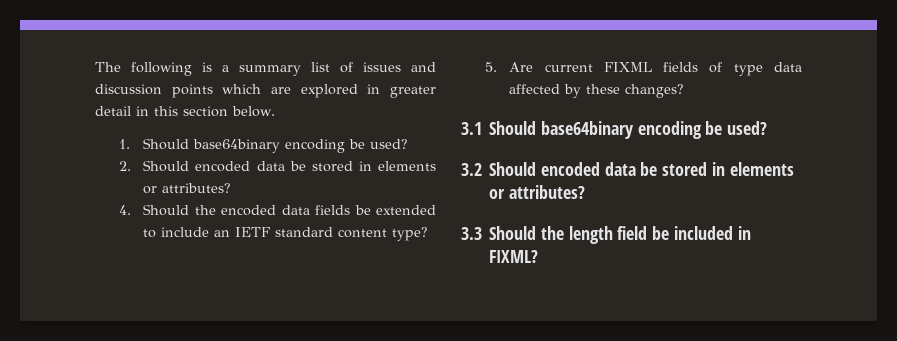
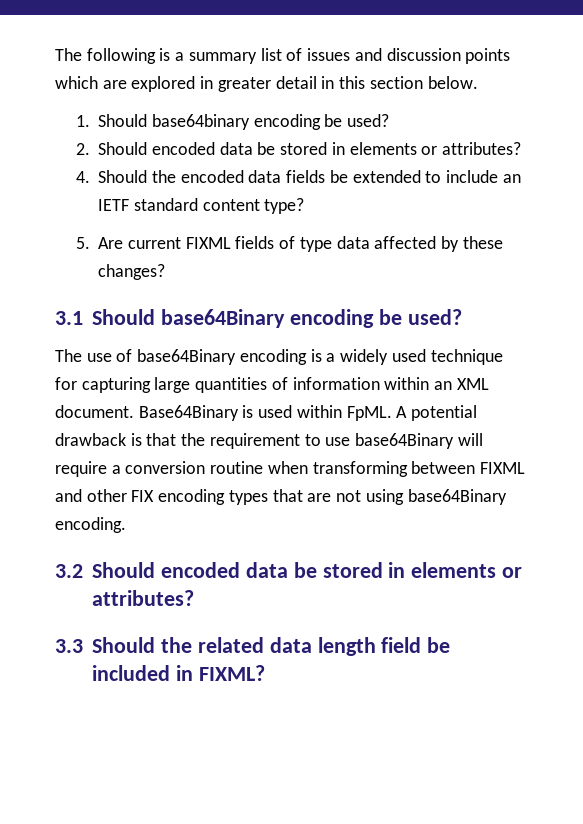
[540,121,768,139] base64binary encoding be used? -> [160,309,462,328] [55,349,503,365] [55,377,489,393] [55,405,478,421] [55,433,483,449] [55,461,526,477] [55,489,507,505] [55,517,126,533] base64Binary encoding be used? // The use of base64Binary encoding is a widely used technique for capturing large quantities of information within an XML document. Base64Binary is used within FpML. A potential drawback is that the requirement to use base64Binary will require a conversion routine when transforming between FIXML and other FIX encoding types that are not using base64Binary encoding.
(564, 233) none -> [197,637,312,653] related data

